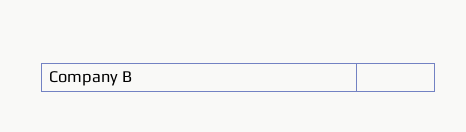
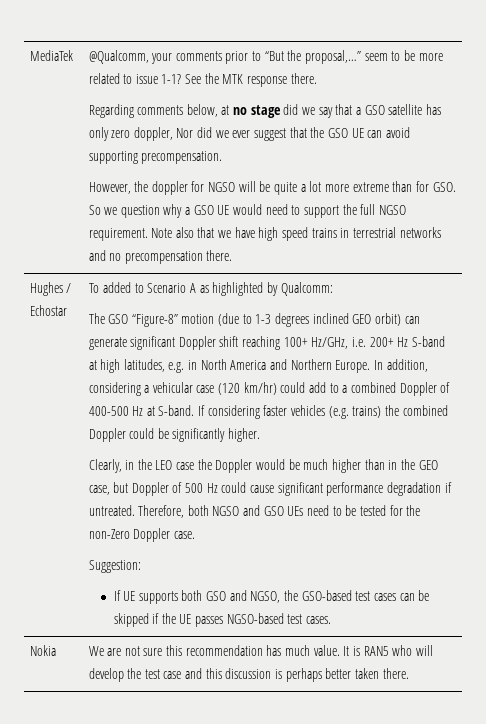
[48,71,133,86] Company B | -> [29,50,74,61] [88,50,443,64] [88,73,317,87] [88,104,441,118] [88,127,410,141] [88,151,223,164] [88,181,456,195] [88,204,406,218] [88,227,441,241] [88,250,233,264] [29,282,72,296] [29,305,67,316] [88,282,333,296] [88,313,420,327] [88,336,445,350] [88,359,428,373] [88,382,451,396] [88,405,448,419] [88,428,261,442] [88,459,438,473] [88,482,452,496] [88,505,421,518] [88,528,195,542] [88,560,141,573] [113,590,430,604] [113,613,332,627] [29,645,56,656] [88,645,433,656] [88,668,409,682] MediaTek | @Qualcomm, your comments prior to “But the proposal,…” seem to be more related to issue 1-1? See the MTK response there. // Regarding comments below, at no stage did we say that a GSO satellite has only zero doppler, Nor did we ever suggest that the GSO UE can avoid supporting precompensation. // However, the doppler for NGSO will be quite a lot more extreme than for GSO. So we question why a GSO UE would need to support the full NGSO requirement. Note also that we have high speed trains in terrestrial networks and no precompensation there. // Hughes / Echostar | To added to Scenario A as highlighted by Qualcomm: // The GSO “Figure-8” motion (due to 1-3 degrees inclined GEO orbit) can generate significant Doppler shift reaching 100+ Hz/GHz, i.e. 200+ Hz S-band at high latitudes, e.g. in North America and Northern Europe. In addition, considering a vehicular case (120 km/hr) could add to a combined Doppler of 400-500 Hz at S-band. If considering faster vehicles (e.g. trains) the combined Doppler could be significantly higher. // Clearly, in the LEO case the Doppler would be much higher than in the GEO case, but Doppler of 500 Hz could cause significant performance degradation if untreated. Therefore, both NGSO and GSO UEs need to be tested for the non-Zero Doppler case. // Suggestion: // If UE supports both GSO and NGSO, the GSO-based test cases can be skipped if the UE passes NGSO-based test cases. // Nokia | We are not sure this recommendation has much value. It is RAN5 who will develop the test case and this discussion is perhaps better taken there.

